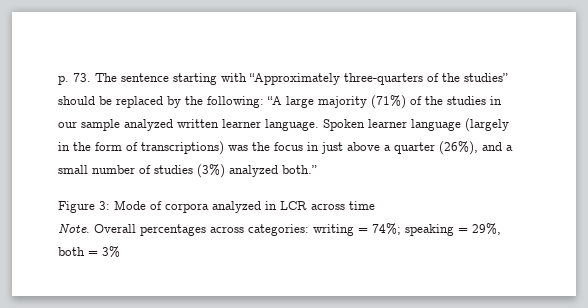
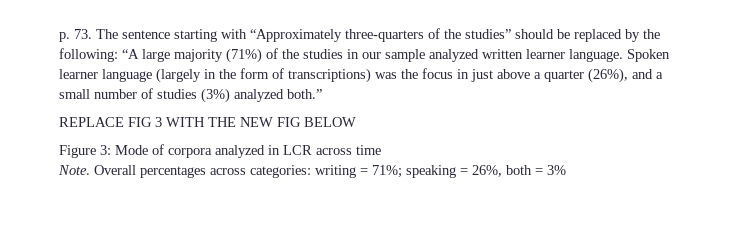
(317, 169) none -> [59,117,356,127] // REPLACE FIG 3 WITH THE NEW FIG BELOW
[372,223,401,235] 74%; -> [372,165,402,178] 71%;
[472,223,501,235] 29%, -> [472,165,502,177] 26%,

